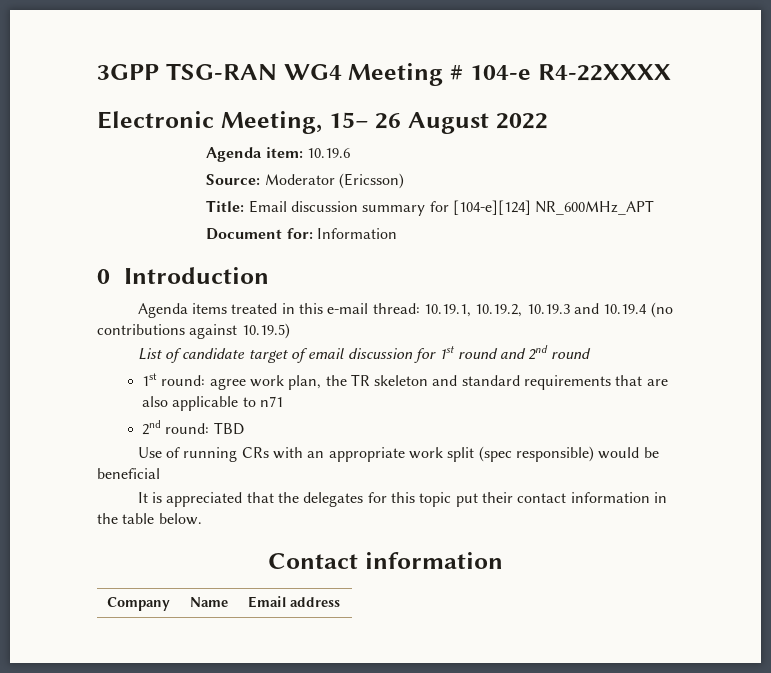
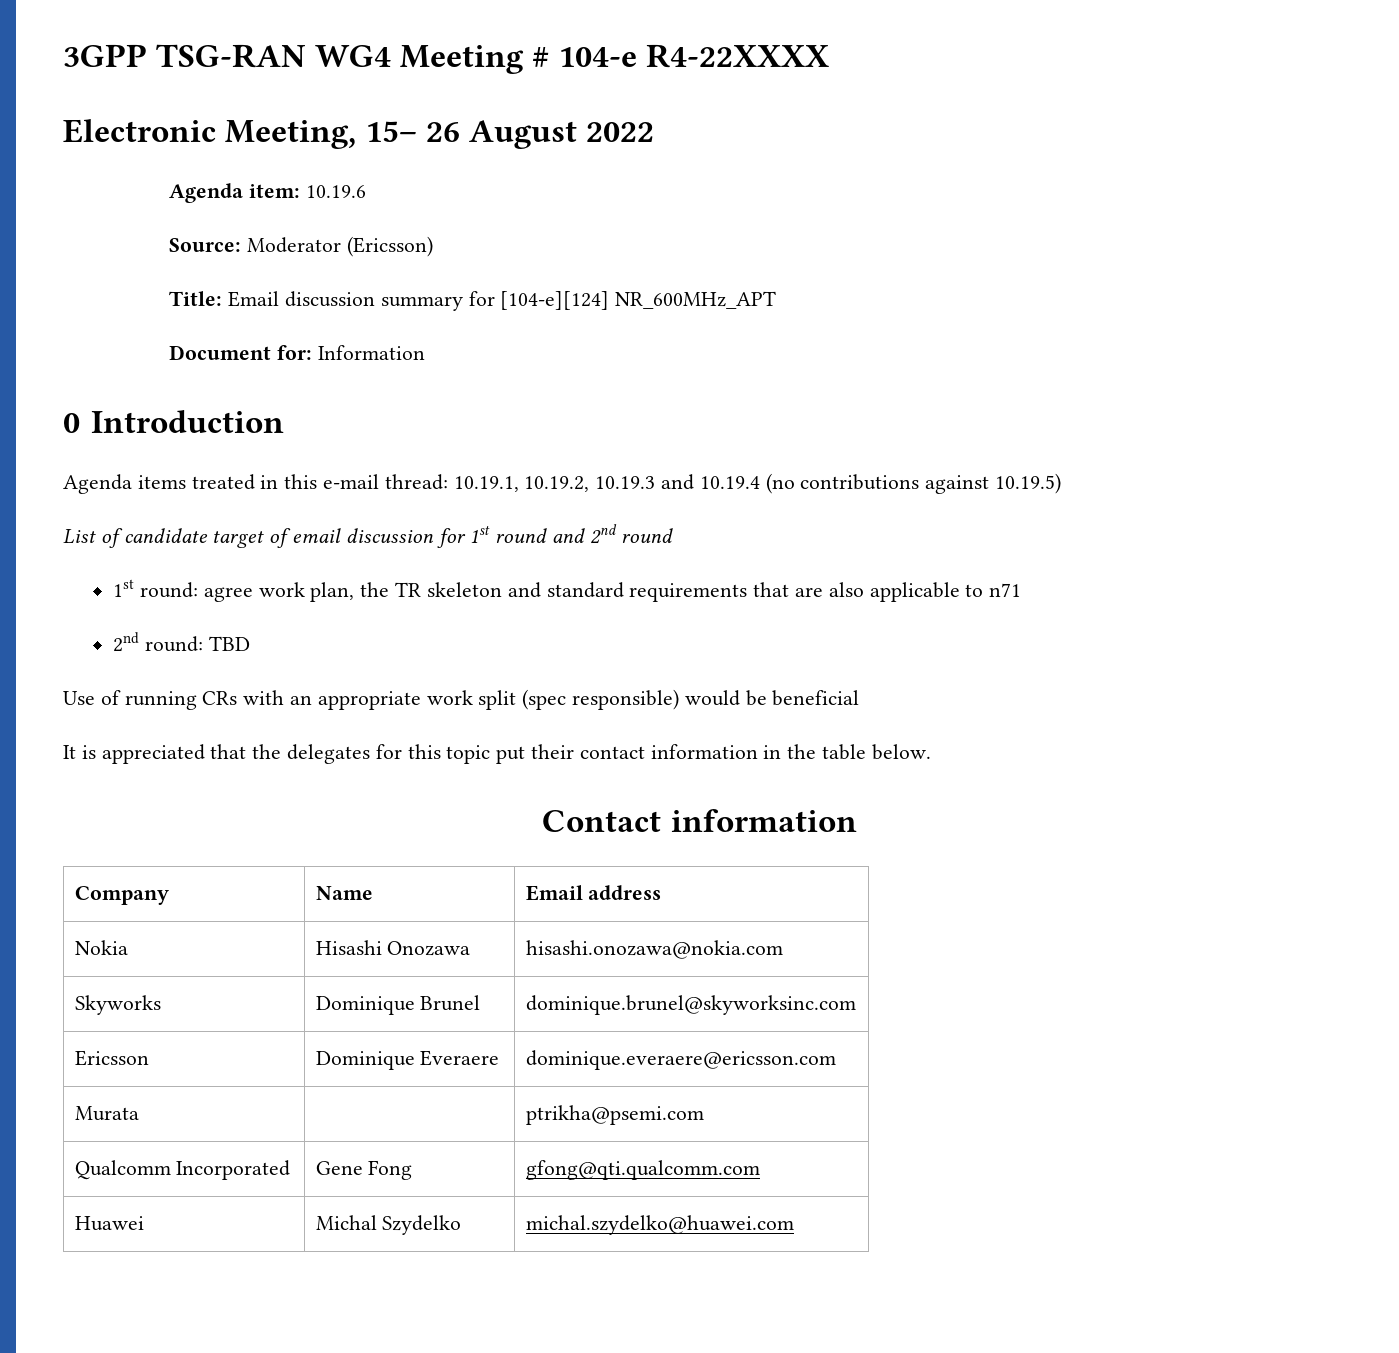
(340, 602) none -> [74,940,128,955] [315,940,471,956] [525,940,783,959] [74,995,161,1015] [315,995,481,1015] [525,995,856,1015] [74,1050,149,1066] [315,1050,500,1070] [525,1050,836,1070] [74,1106,139,1121] [525,1105,704,1125] [74,1160,291,1180] [315,1160,413,1180] [525,1160,760,1180] [74,1216,144,1231] [315,1215,462,1235] [525,1215,794,1235] // Nokia | Hisashi Onozawa | hisashi.onozawa@nokia.com // Skyworks | Dominique Brunel | dominique.brunel@skyworksinc.com // Ericsson | Dominique Everaere | dominique.everaere@ericsson.com // Murata | | ptrikha@psemi.com // Qualcomm Incorporated | Gene Fong | gfong@qti.qualcomm.com // Huawei | Michal Szydelko | michal.szydelko@huawei.com

